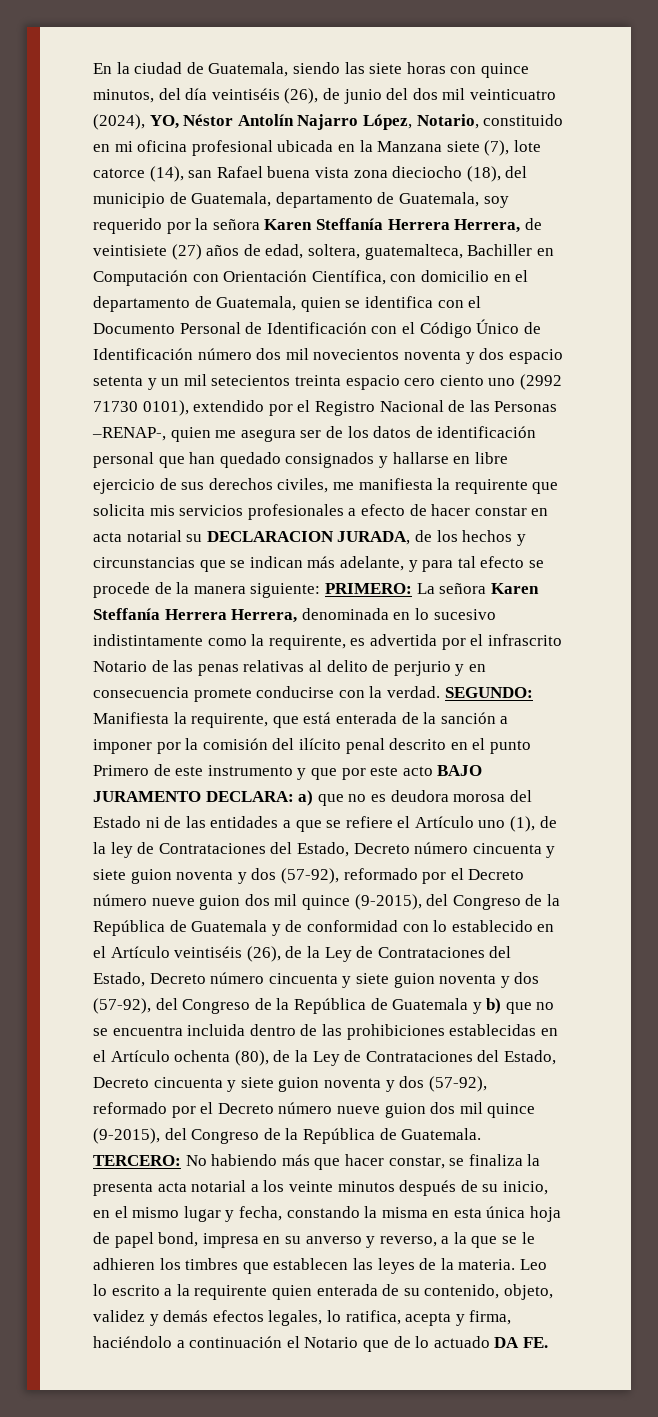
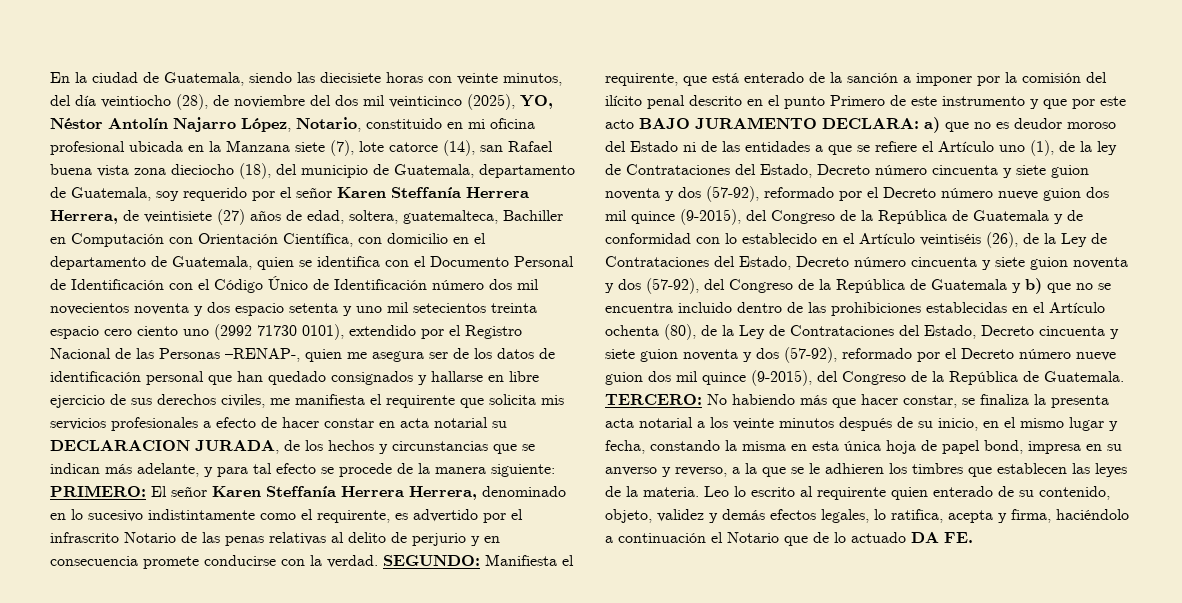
[369,63,403,74] siete -> [320,72,381,83] diecisiete
[480,63,529,78] quince -> [457,73,498,85] veinte
[211,88,382,104] veintiséis (26), de junio -> [101,94,305,110] veintiocho (28), de noviembre
[469,89,556,100] [93,114,145,130] veinticuatro (2024), -> [389,94,515,110] veinticinco (2025),
[195,218,260,230] la señora -> [280,187,332,198] el señor
[161,378,180,386] un -> [356,306,382,313] uno
[437,478,451,490] la -> [370,394,382,405] el
[416,583,539,594] [93,608,389,623] La señora Karen Steffanía Herrera Herrera, denominada -> [151,486,566,500] El señor Karen Steffanía Herrera Herrera, denominado
[251,634,265,646] la -> [301,509,313,520] el
[369,634,437,646] advertida -> [413,509,478,522] advertido
[173,712,187,724] la -> [562,555,574,566] el
[335,712,397,724] enterada -> [744,72,804,83] enterado
[390,790,506,802] deudora morosa -> [1014,118,1116,129] deudor moroso
[187,1024,246,1036] incluida -> [678,302,732,313] incluido
[164,1284,190,1296] a la -> [800,486,813,497] al
[316,1284,378,1296] enterada -> [933,486,993,497] enterado

